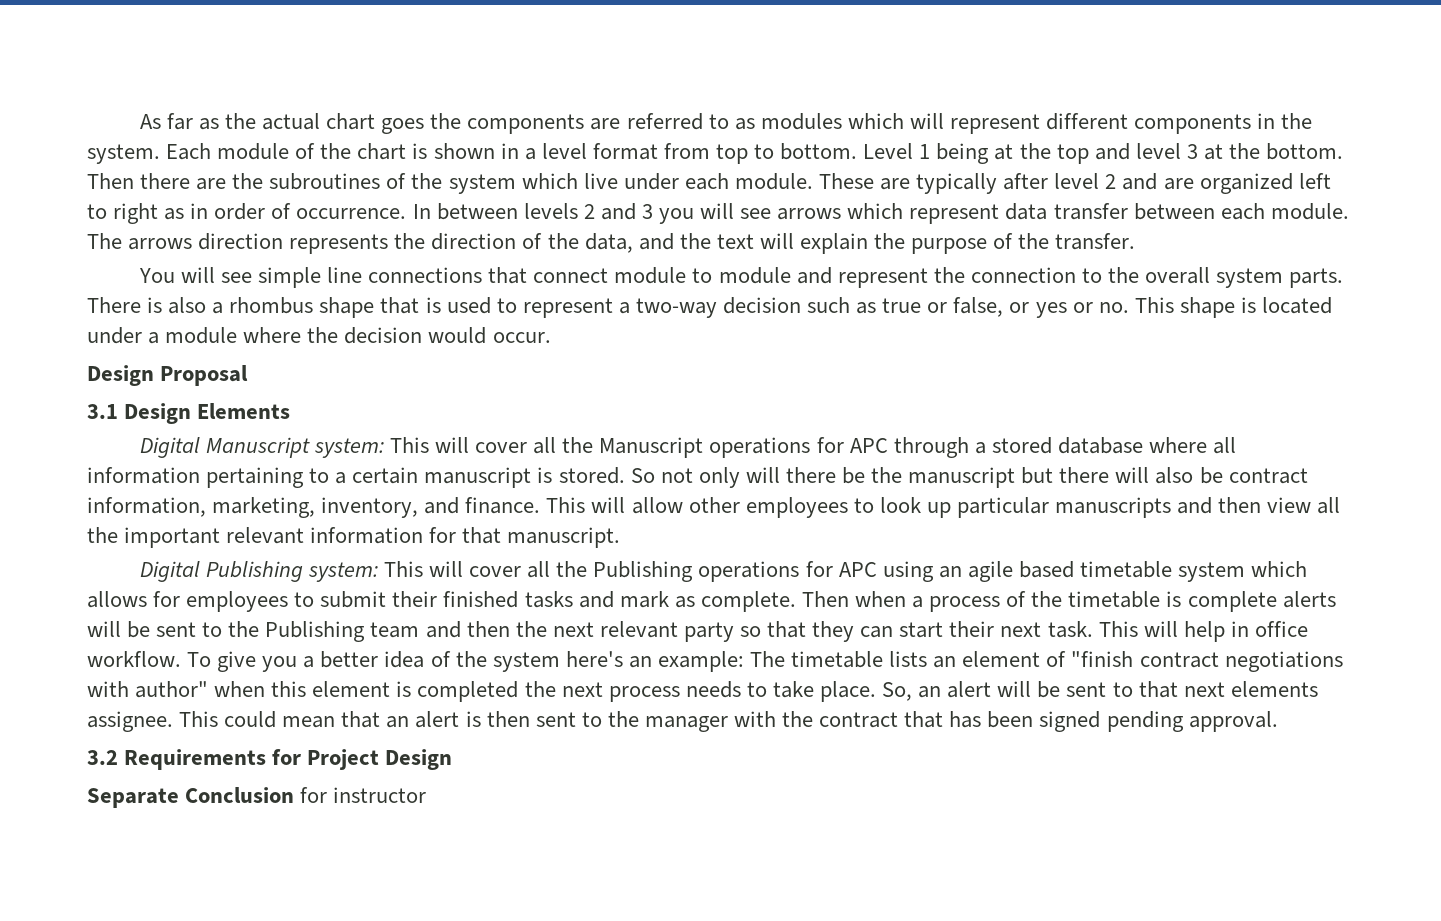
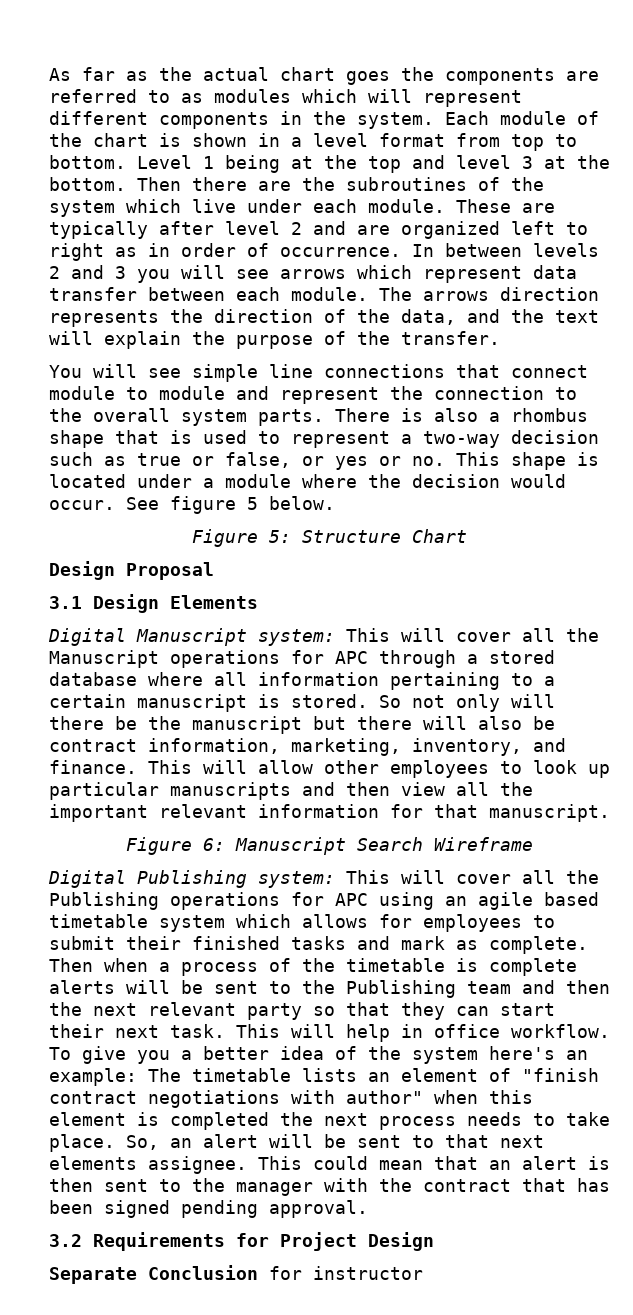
(551, 337) none -> [126,496,335,514] [192,529,467,547] See figure 5 below. // Figure 5: Structure Chart
(621, 537) none -> [126,837,533,855] // Figure 6: Manuscript Search Wireframe

